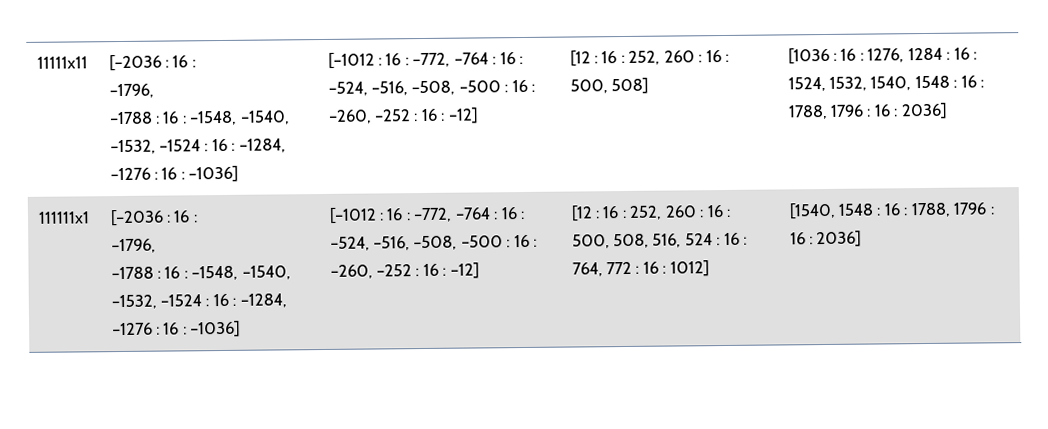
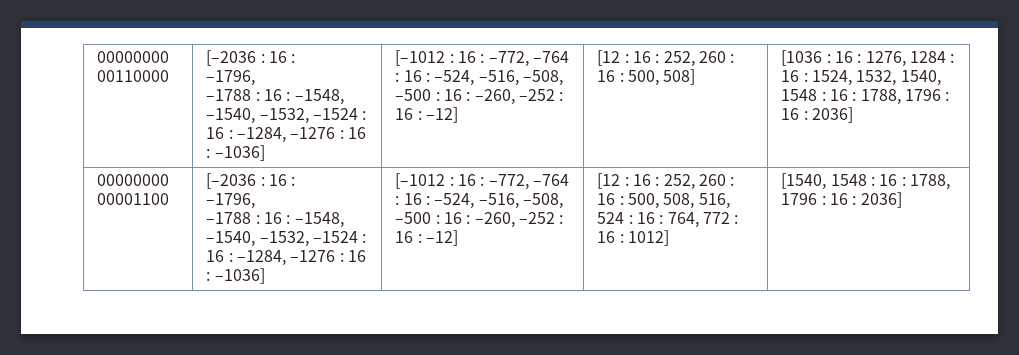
[36,56,88,69] 11111x11 -> [97,51,170,63] [97,70,170,82] 00000000 00110000
[37,211,90,224] 111111x1 -> [97,174,170,186] [97,193,170,205] 00000000 00001100

